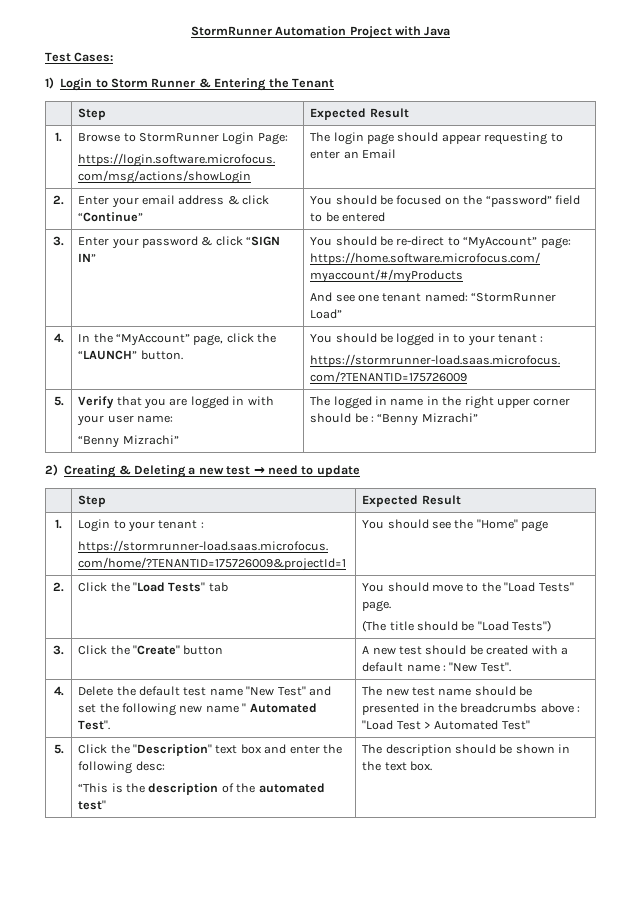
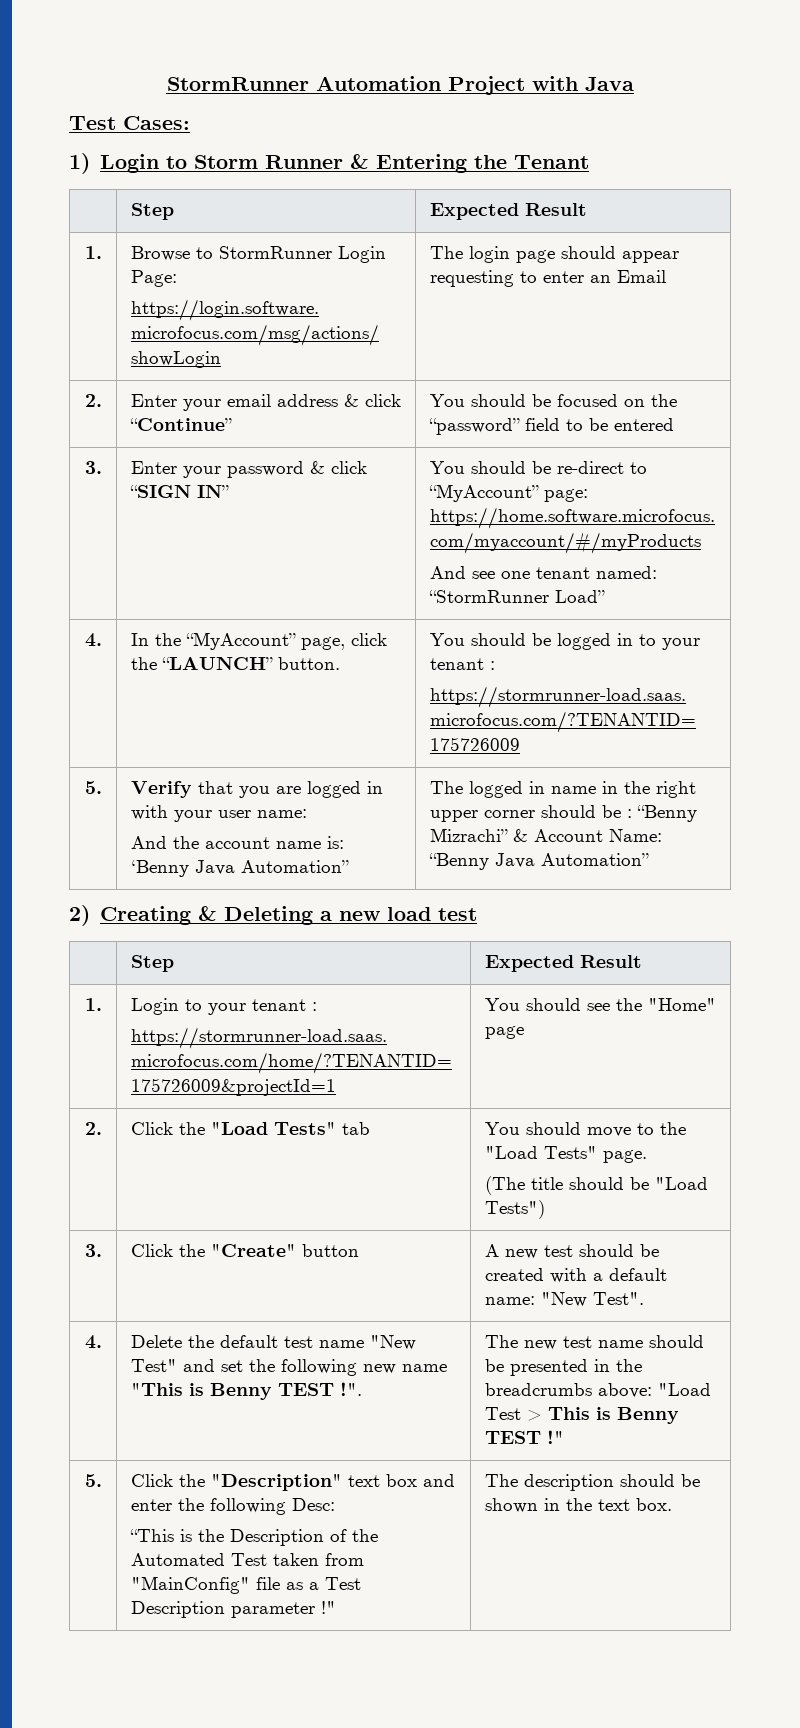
[78,435,179,448] “Benny Mizrachi” -> [130,836,344,849] [130,860,349,877] And the account name is: ‘Benny Java Automation”
(478, 418) none -> [512,829,662,842] [428,853,649,870] & Account Name: “Benny Java Automation”
[226,465,360,477] test → need to update -> [387,907,478,921] load test
[406,664,447,672] name : -> [484,1296,535,1305] name:
[242,703,317,713] [78,720,111,730] " Automated Test". -> [130,1382,362,1400] "This is Benny TEST !".
[540,703,581,713] above : -> [597,1383,652,1398] above:
[434,720,530,730] Automated Test" -> [547,1407,679,1424] [484,1430,564,1444] This is Benny TEST !"
[135,761,165,771] desc: -> [291,1498,335,1511] Desc:
[148,783,219,795] description -> [229,1529,324,1546] Description
[258,783,325,793] [78,800,107,810] automated test" -> [130,1553,364,1566] [130,1576,361,1594] [130,1601,336,1618] Automated Test taken from "MainConfig" file as a Test Description parameter !"

